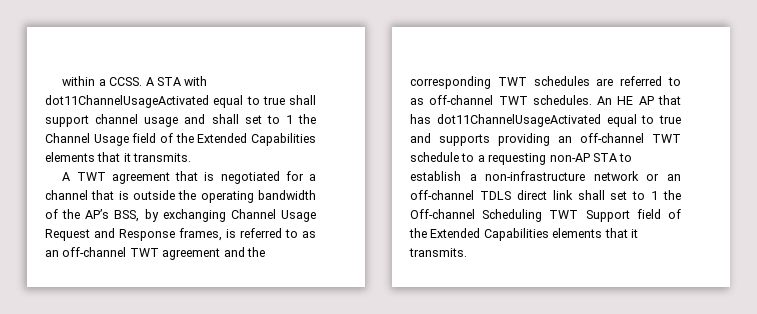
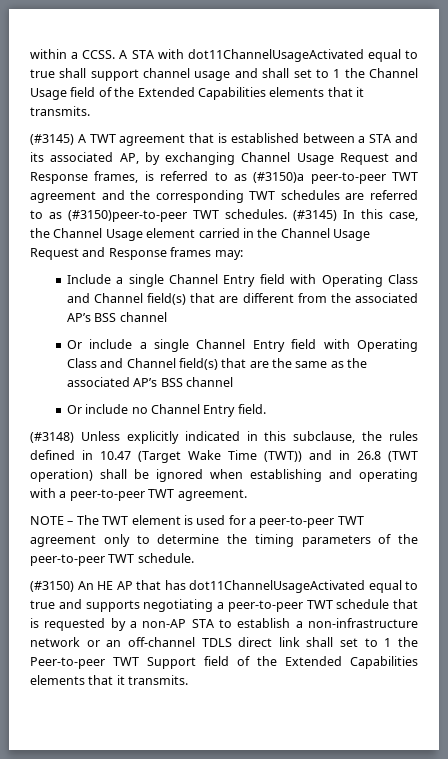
(192, 157) none -> [30,134,74,145] (#3145)
[220,171,316,184] [45,190,316,203] [45,209,140,222] negotiated for a channel that is outside the operating bandwidth of the AP’s BSS, -> [230,133,419,143] [30,152,139,164] established between a STA and its associated AP,
[45,247,127,257] an off-channel -> [253,172,386,184] (#3150)a peer-to-peer
[429,95,494,105] off-channel -> [68,210,187,222] (#3150)peer-to-peer
(592, 100) none -> [293,209,418,221] [30,228,370,241] [30,247,243,260] [66,274,418,287] [66,293,418,305] [66,312,167,322] [66,339,418,352] [66,358,368,370] [66,377,233,387] [66,404,266,417] [30,431,418,444] [30,450,418,463] [30,469,418,482] [30,488,247,501] [30,515,364,528] [30,534,418,547] [30,553,194,566] [30,581,74,592] (#3145) In this case, the Channel Usage element carried in the Channel Usage Request and Response frames may: // Include a single Channel Entry field with Operating Class and Channel field(s) that are different from the associated AP’s BSS channel // Or include a single Channel Entry field with Operating Class and Channel field(s) that are the same as the associated AP’s BSS channel // Or include no Channel Entry field. // (#3148) Unless explicitly indicated in this subclause, the rules defined in 10.47 (Target Wake Time (TWT)) and in 26.8 (TWT operation) shall be ignored when establishing and operating with a peer-to-peer TWT agreement. // NOTE – The TWT element is used for a peer-to-peer TWT agreement only to determine the timing parameters of the peer-to-peer TWT schedule. // (#3150)
[498,133,681,146] [410,152,547,165] providing an off-channel TWT schedule to a requesting -> [143,599,418,612] [30,618,137,631] negotiating a peer-to-peer TWT schedule that is requested by a
[410,209,543,222] Off-channel Scheduling -> [30,657,105,669] Peer-to-peer

